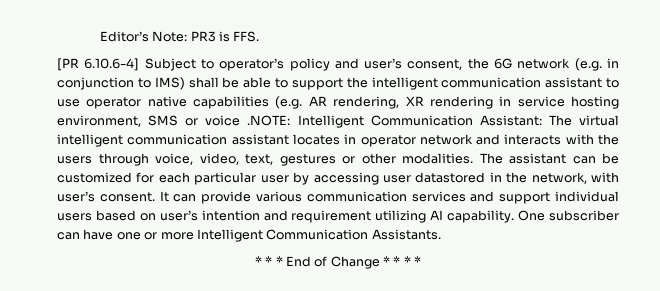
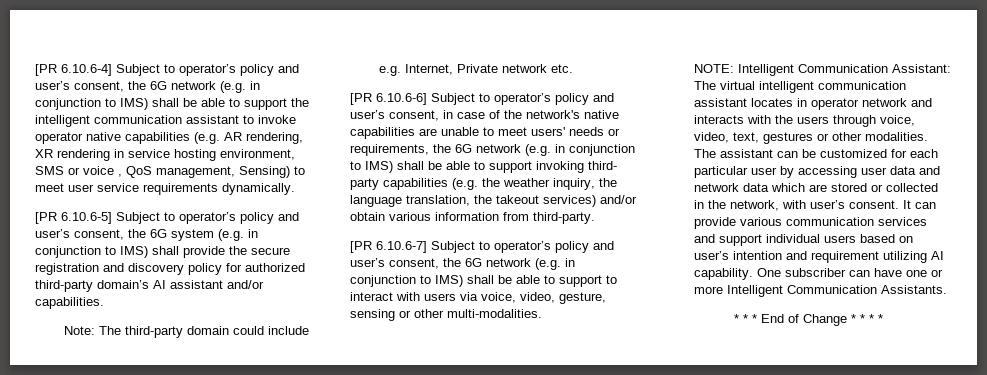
[99,31,260,42] Editor’s Note: PR3 is FFS. // -> (35, 70) none
[57,99,80,107] use -> [258,115,296,124] invoke
[247,115,291,126] .NOTE: -> [118,166,305,178] [35,183,295,195] [35,212,299,224] [35,229,258,241] [35,246,290,258] [35,263,305,275] [35,280,264,292] [35,297,104,309] [64,326,310,338] [379,64,574,76] [350,93,614,105] [350,110,619,121] [350,127,620,139] [350,144,635,156] [350,161,617,173] [350,178,617,190] [350,195,637,207] [350,212,595,224] [350,241,614,253] [350,258,575,270] [350,275,617,287] [350,292,606,304] [350,309,542,321] [694,64,735,73] , QoS management, Sensing) to meet user service requirements dynamically. // [PR 6.10.6-5] Subject to operator’s policy and user’s consent, the 6G system (e.g. in conjunction to IMS) shall provide the secure registration and discovery policy for authorized third-party domain’s AI assistant and/or capabilities. // Note: The third-party domain could include e.g. Internet, Private network etc. // [PR 6.10.6-6] Subject to operator’s policy and user’s consent, in case of the network's native capabilities are unable to meet users' needs or requirements, the 6G network (e.g. in conjunction to IMS) shall be able to support invoking third- party capabilities (e.g. the weather inquiry, the language translation, the takeout services) and/or obtain various information from third-party. // [PR 6.10.6-7] Subject to operator’s policy and user’s consent, the 6G network (e.g. in conjunction to IMS) shall be able to support to interact with users via voice, video, gesture, sensing or other multi-modalities. // NOTE:
[415,172,486,183] datastored -> [890,166,941,175] [694,183,939,192] data and network data which are stored or collected

